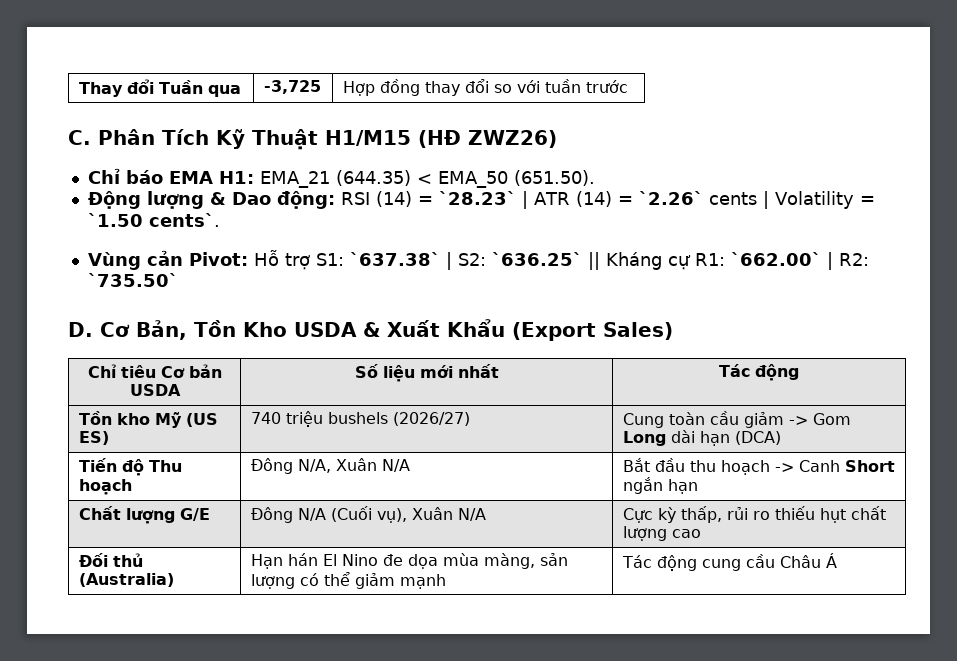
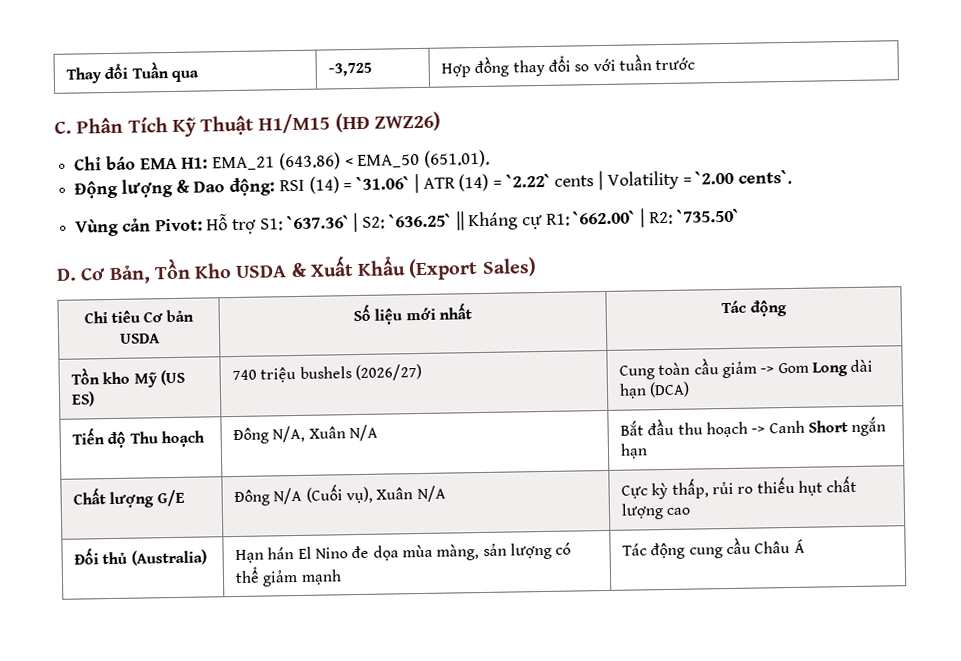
[335,170,411,186] (644.35) -> [278,152,341,171] (643.86)
[513,170,595,186] (651.50). -> [424,149,491,168] (651.01).
[438,191,516,205] `28.23` -> [355,176,411,191] `31.06`
[638,191,703,205] `2.26` -> [504,173,551,188] `2.22`
[87,213,143,227] `1.50 -> [694,170,735,185] `2.00
[349,252,440,266] `637.38` -> [285,215,350,230] `637.36`

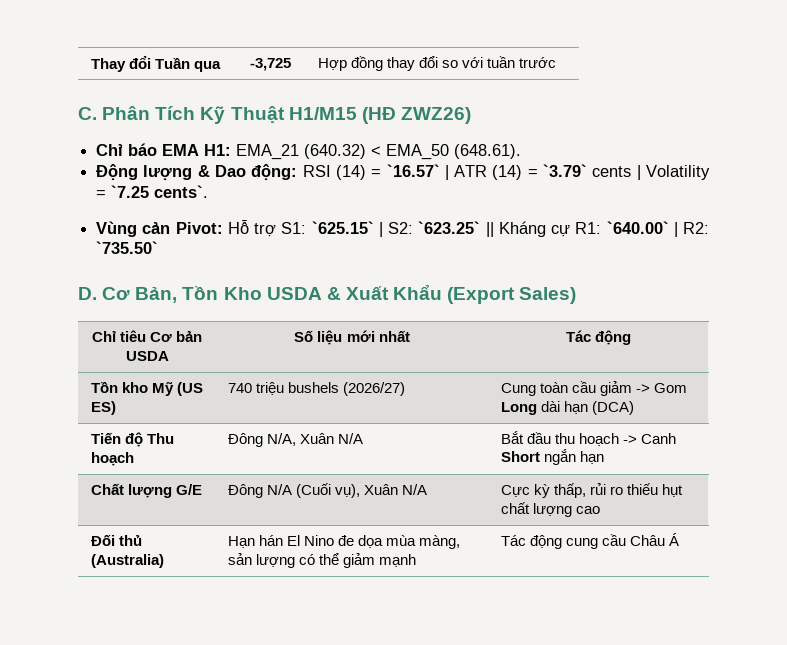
[278,152,341,171] (643.86) -> [304,144,367,159] (640.32)
[424,149,491,168] (651.01). -> [454,144,522,159] (648.61).
[355,176,411,191] `31.06` -> [386,164,440,177] `16.57`
[504,173,551,188] `2.22` -> [543,164,588,177] `3.79`
[694,170,735,185] `2.00 -> [111,185,150,198] `7.25
[285,215,350,230] `637.36` -> [311,221,374,234] `625.15`
[387,213,452,228] `636.25` -> [418,221,481,234] `623.25`
[572,210,637,225] `662.00` -> [606,221,669,234] `640.00`

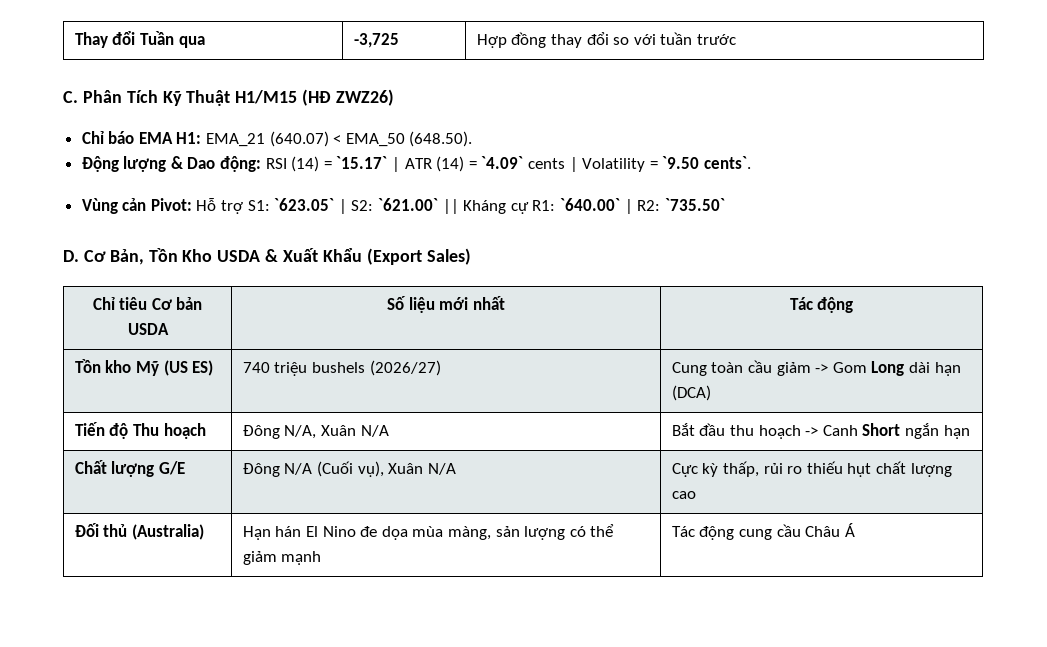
[304,144,367,159] (640.32) -> [269,131,329,147] (640.07)
[454,144,522,159] (648.61). -> [409,131,473,147] (648.50).
[386,164,440,177] `16.57` -> [336,156,388,169] `15.17`
[543,164,588,177] `3.79` -> [481,156,524,169] `4.09`
[111,185,150,198] `7.25 -> [662,156,700,169] `9.50
[311,221,374,234] `625.15` -> [274,198,335,211] `623.05`
[418,221,481,234] `623.25` -> [378,198,439,211] `621.00`

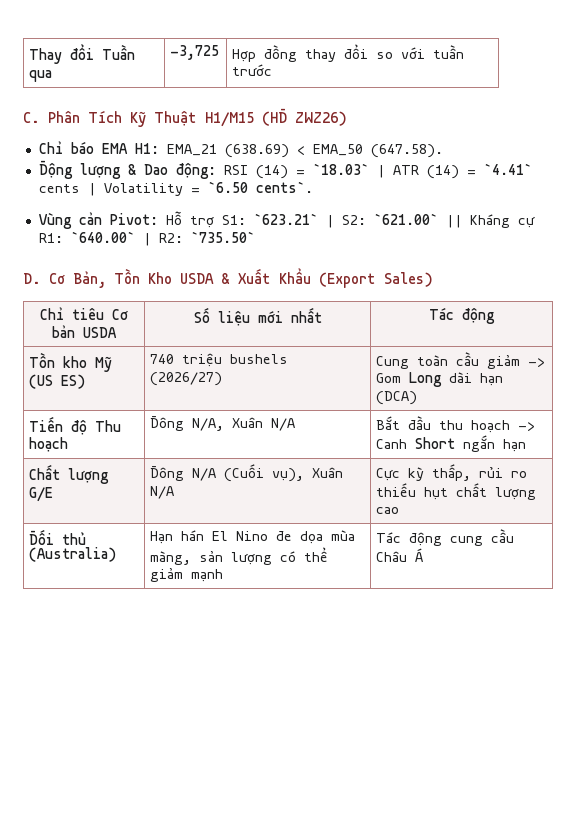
[269,131,329,147] (640.07) -> [224,144,289,158] (638.69)
[409,131,473,147] (648.50). -> [370,144,443,158] (647.58).
[336,156,388,169] `15.17` -> [312,163,369,175] `18.03`
[481,156,524,169] `4.09` -> [483,163,532,175] `4.41`
[662,156,700,169] `9.50 -> [207,181,248,193] `6.50
[274,198,335,211] `623.05` -> [253,213,318,225] `623.21`

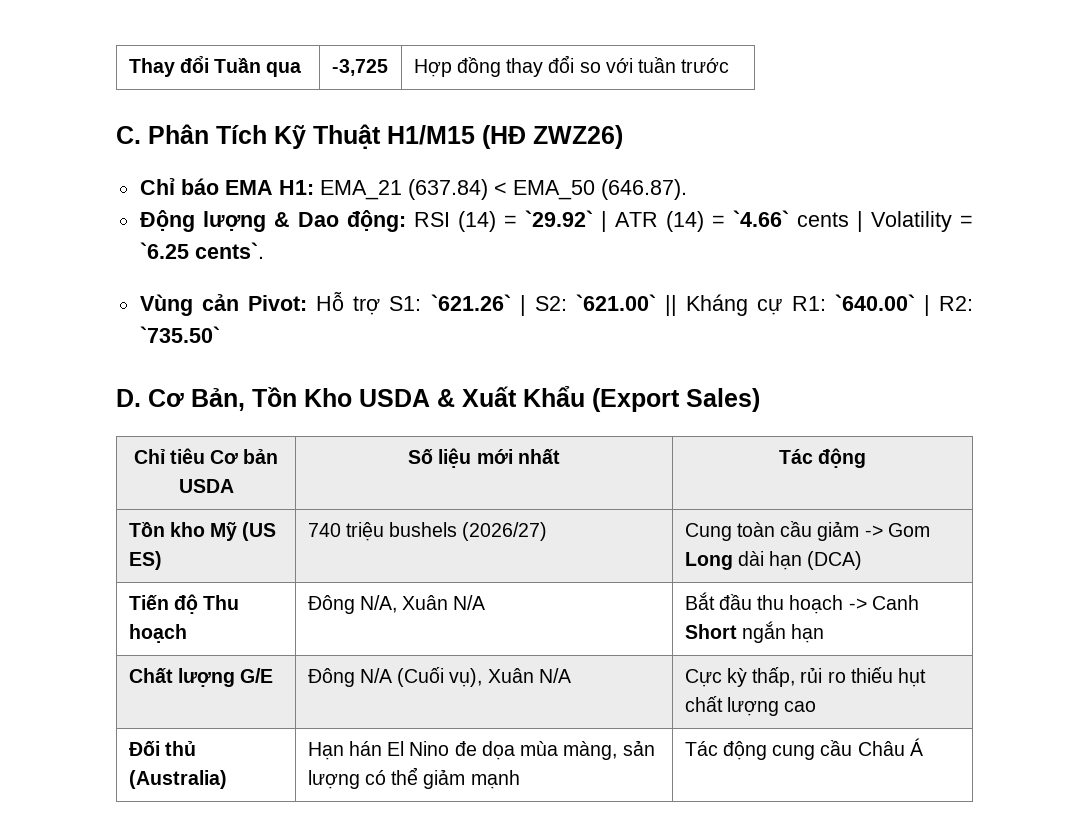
[224,144,289,158] (638.69) -> [407,179,488,200] (637.84)
[370,144,443,158] (647.58). -> [600,179,687,200] (646.87).
[312,163,369,175] `18.03` -> [524,210,593,227] `29.92`
[483,163,532,175] `4.41` -> [732,210,789,227] `4.66`
[207,181,248,193] `6.50 -> [139,242,189,259] `6.25
[253,213,318,225] `623.21` -> [430,294,511,311] `621.26`

